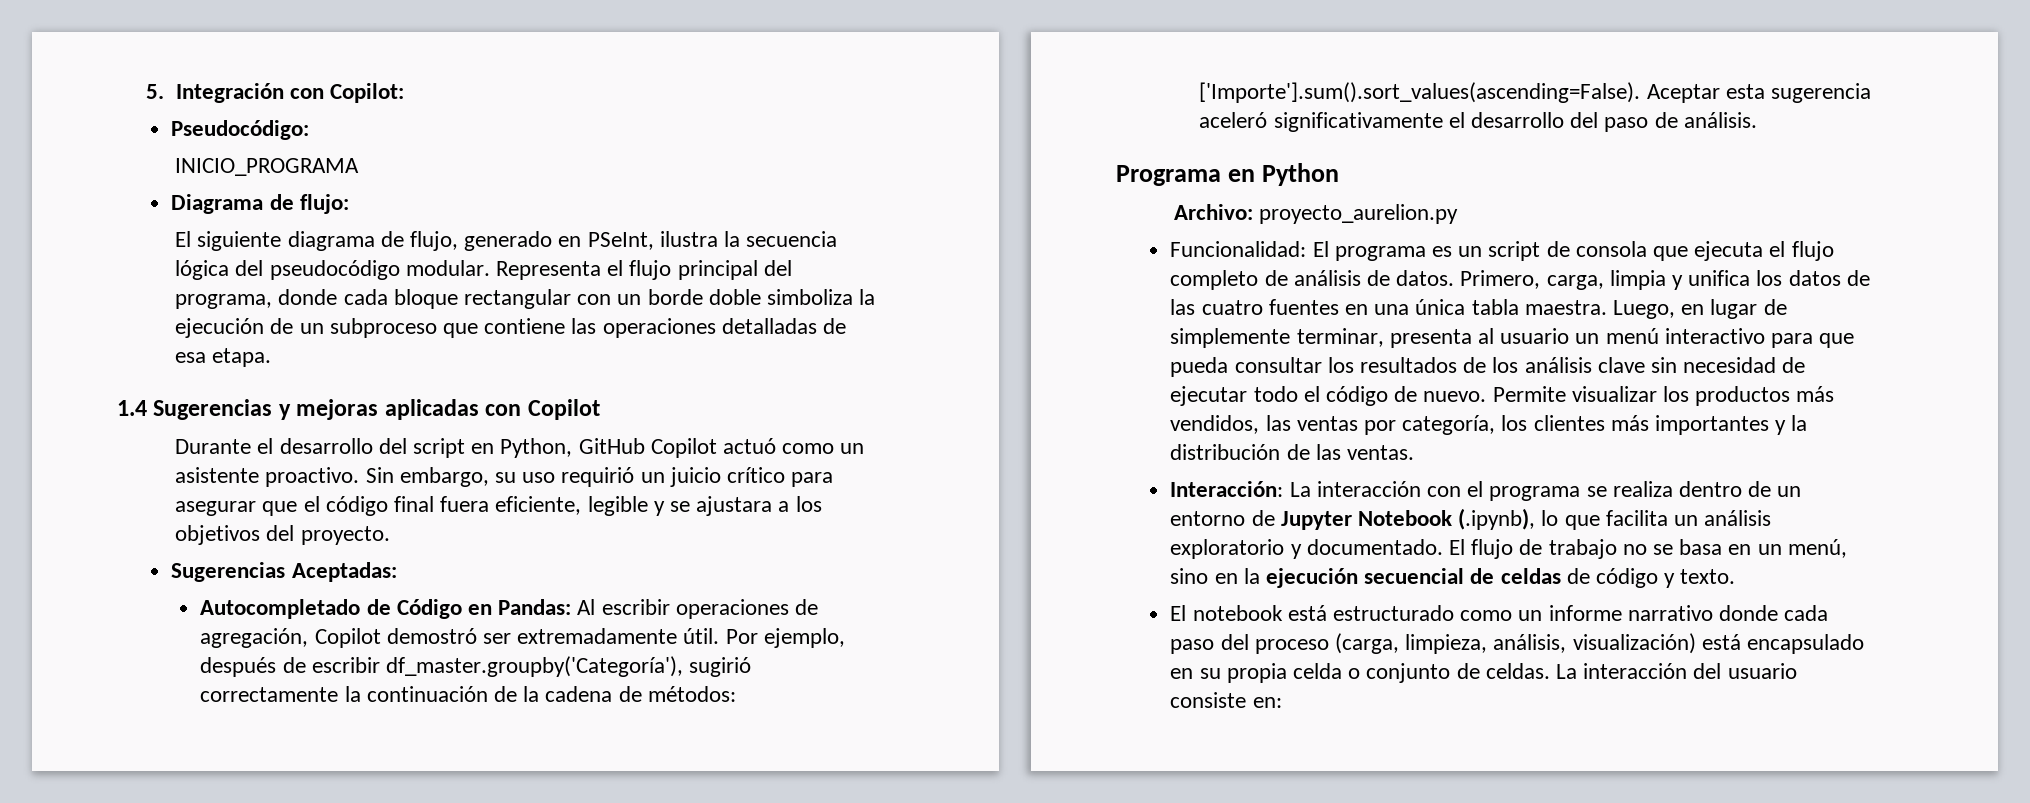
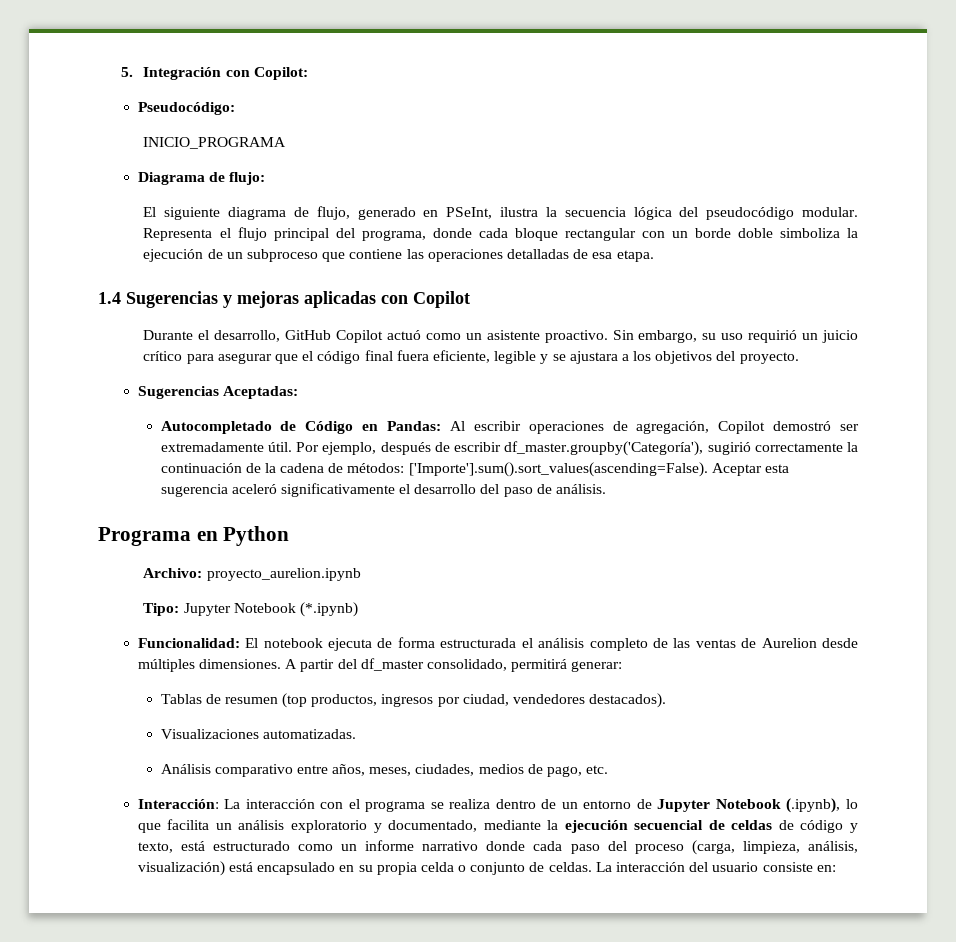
[279,438,573,458] desarrollo del script en Python, -> [214,330,281,342] desarrollo,
[1259,204,1459,224] [1170,241,1834,261] [1170,270,1870,290] [1170,299,1787,319] [1170,328,1855,348] [1170,357,1806,377] [1170,386,1835,406] [1170,415,1808,435] [1170,444,1414,460] proyecto_aurelion.py // Funcionalidad: El programa es un script de consola que ejecuta el flujo completo de análisis de datos. Primero, carga, limpia y unifica los datos de las cuatro fuentes en una única tabla maestra. Luego, en lugar de simplemente terminar, presenta al usuario un menú interactivo para que pueda consultar los resultados de los análisis clave sin necesidad de ejecutar todo el código de nuevo. Permite visualizar los productos más vendidos, las ventas por categoría, los clientes más importantes y la distribución de las ventas. -> [206,568,361,581] [143,602,359,617] [137,637,859,651] [137,658,623,672] [160,693,667,708] [160,729,356,739] [160,764,609,777] proyecto_aurelion.ipynb // Tipo: Jupyter Notebook (*.ipynb) // Funcionalidad: El notebook ejecuta de forma estructurada el análisis completo de las ventas de Aurelion desde múltiples dimensiones. A partir del df_master consolidado, permitirá generar: // Tablas de resumen (top productos, ingresos por ciudad, vendedores destacados). // Visualizaciones automatizadas. // Análisis comparativo entre años, meses, ciudades, medios de pago, etc.
[1306,539,1847,559] [1170,568,1238,584] documentado. El flujo de trabajo no se basa en un menú, sino en -> [388,820,541,832] documentado, mediante
[1680,569,1736,584] [1170,605,1283,621] texto. // El notebook -> [137,842,173,853] texto,

